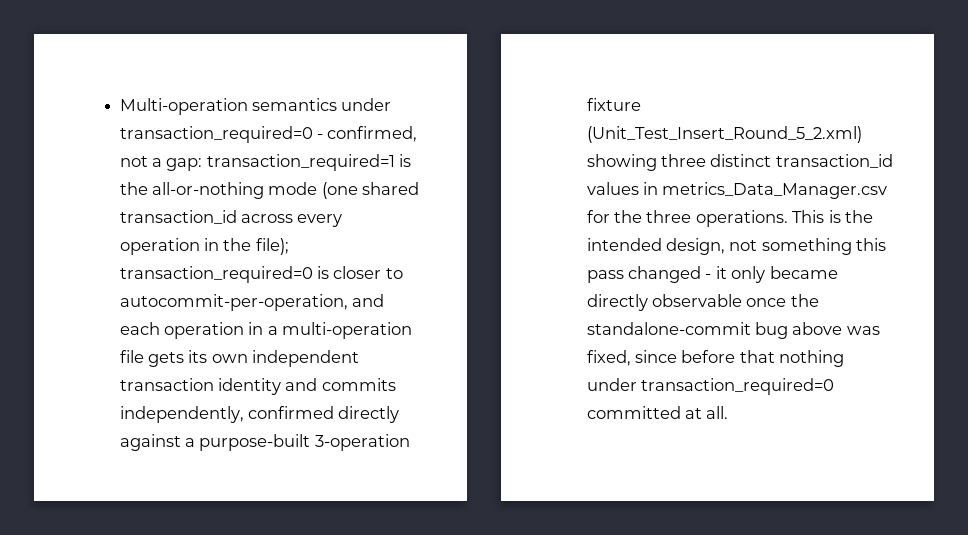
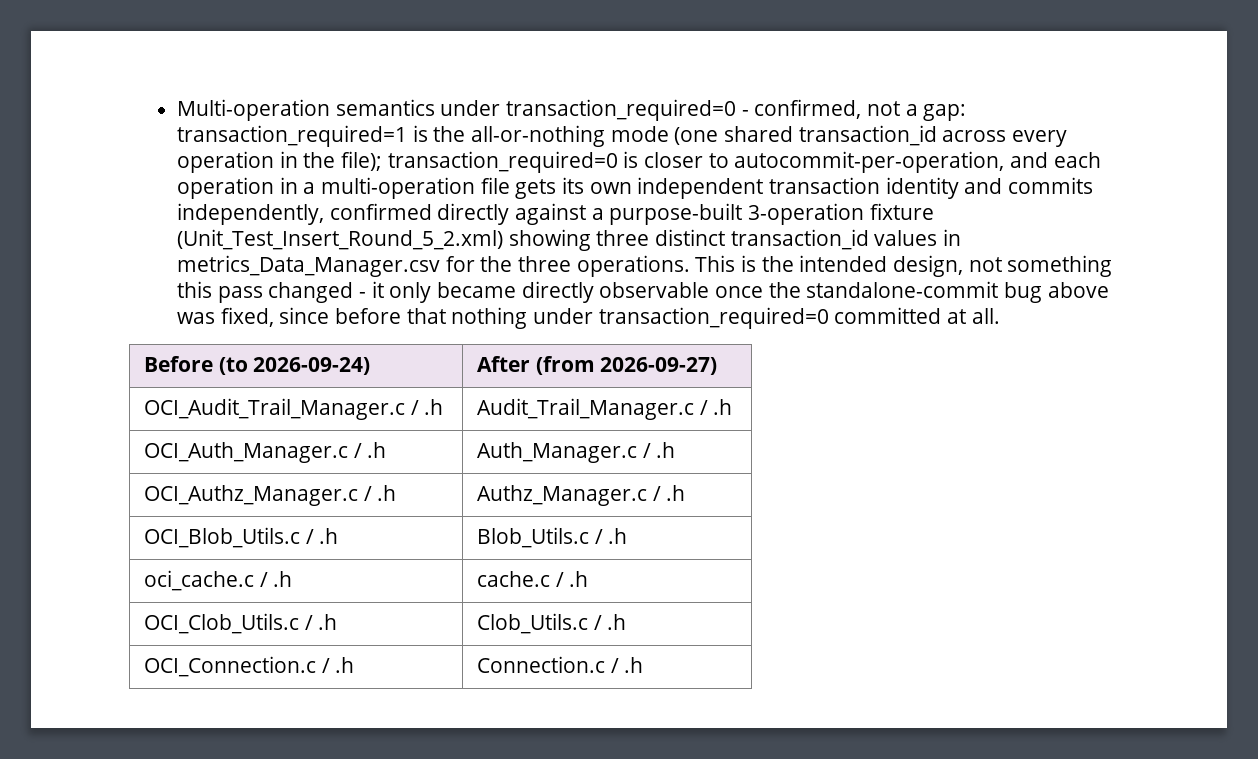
(729, 412) none -> [143,356,371,375] [476,356,718,375] [143,398,444,420] [476,398,733,420] [143,442,387,463] [476,442,676,463] [143,485,397,506] [476,485,686,506] [143,527,339,548] [476,527,628,548] [143,570,293,591] [476,571,589,587] [143,613,338,634] [476,613,627,634] [143,656,355,677] [476,656,644,673] // Before (to 2026-09-24) | After (from 2026-09-27) // OCI_Audit_Trail_Manager.c / .h | Audit_Trail_Manager.c / .h // OCI_Auth_Manager.c / .h | Auth_Manager.c / .h // OCI_Authz_Manager.c / .h | Authz_Manager.c / .h // OCI_Blob_Utils.c / .h | Blob_Utils.c / .h // oci_cache.c / .h | cache.c / .h // OCI_Clob_Utils.c / .h | Clob_Utils.c / .h // OCI_Connection.c / .h | Connection.c / .h

